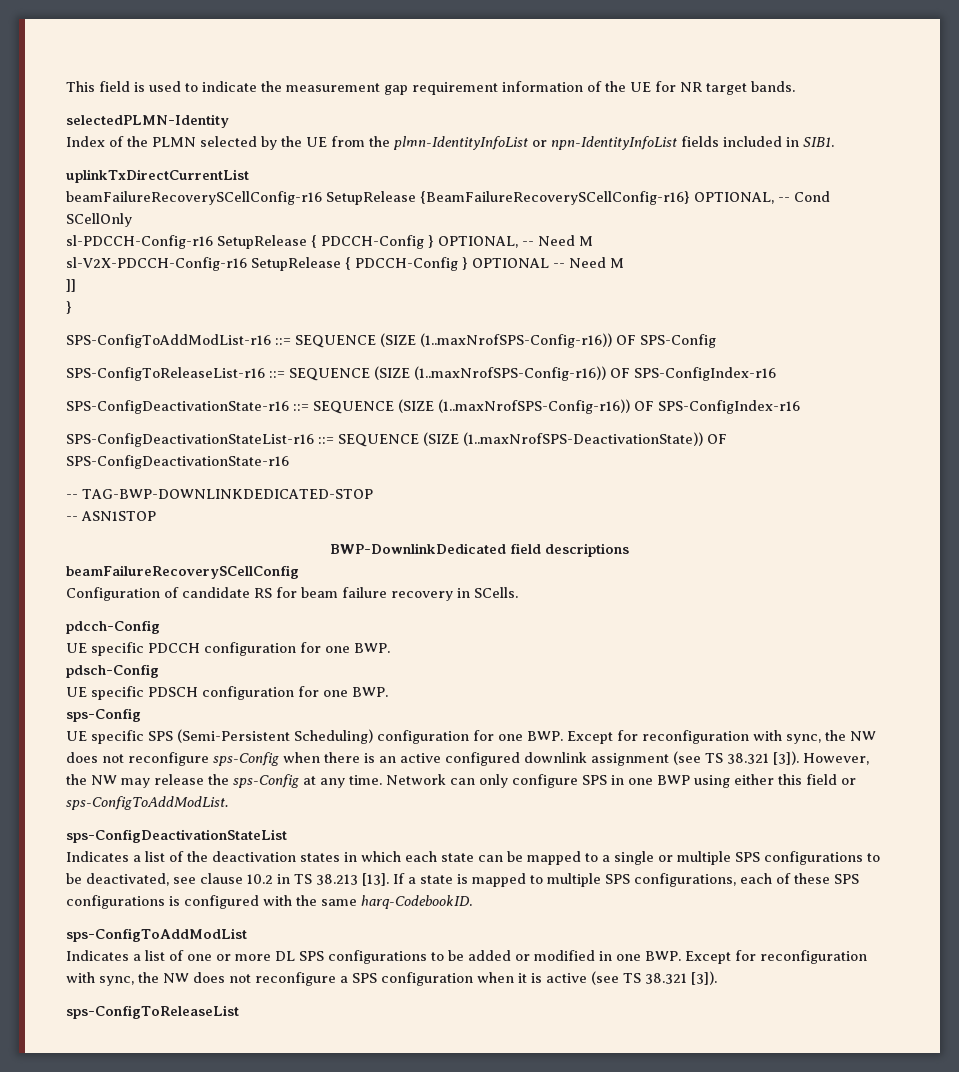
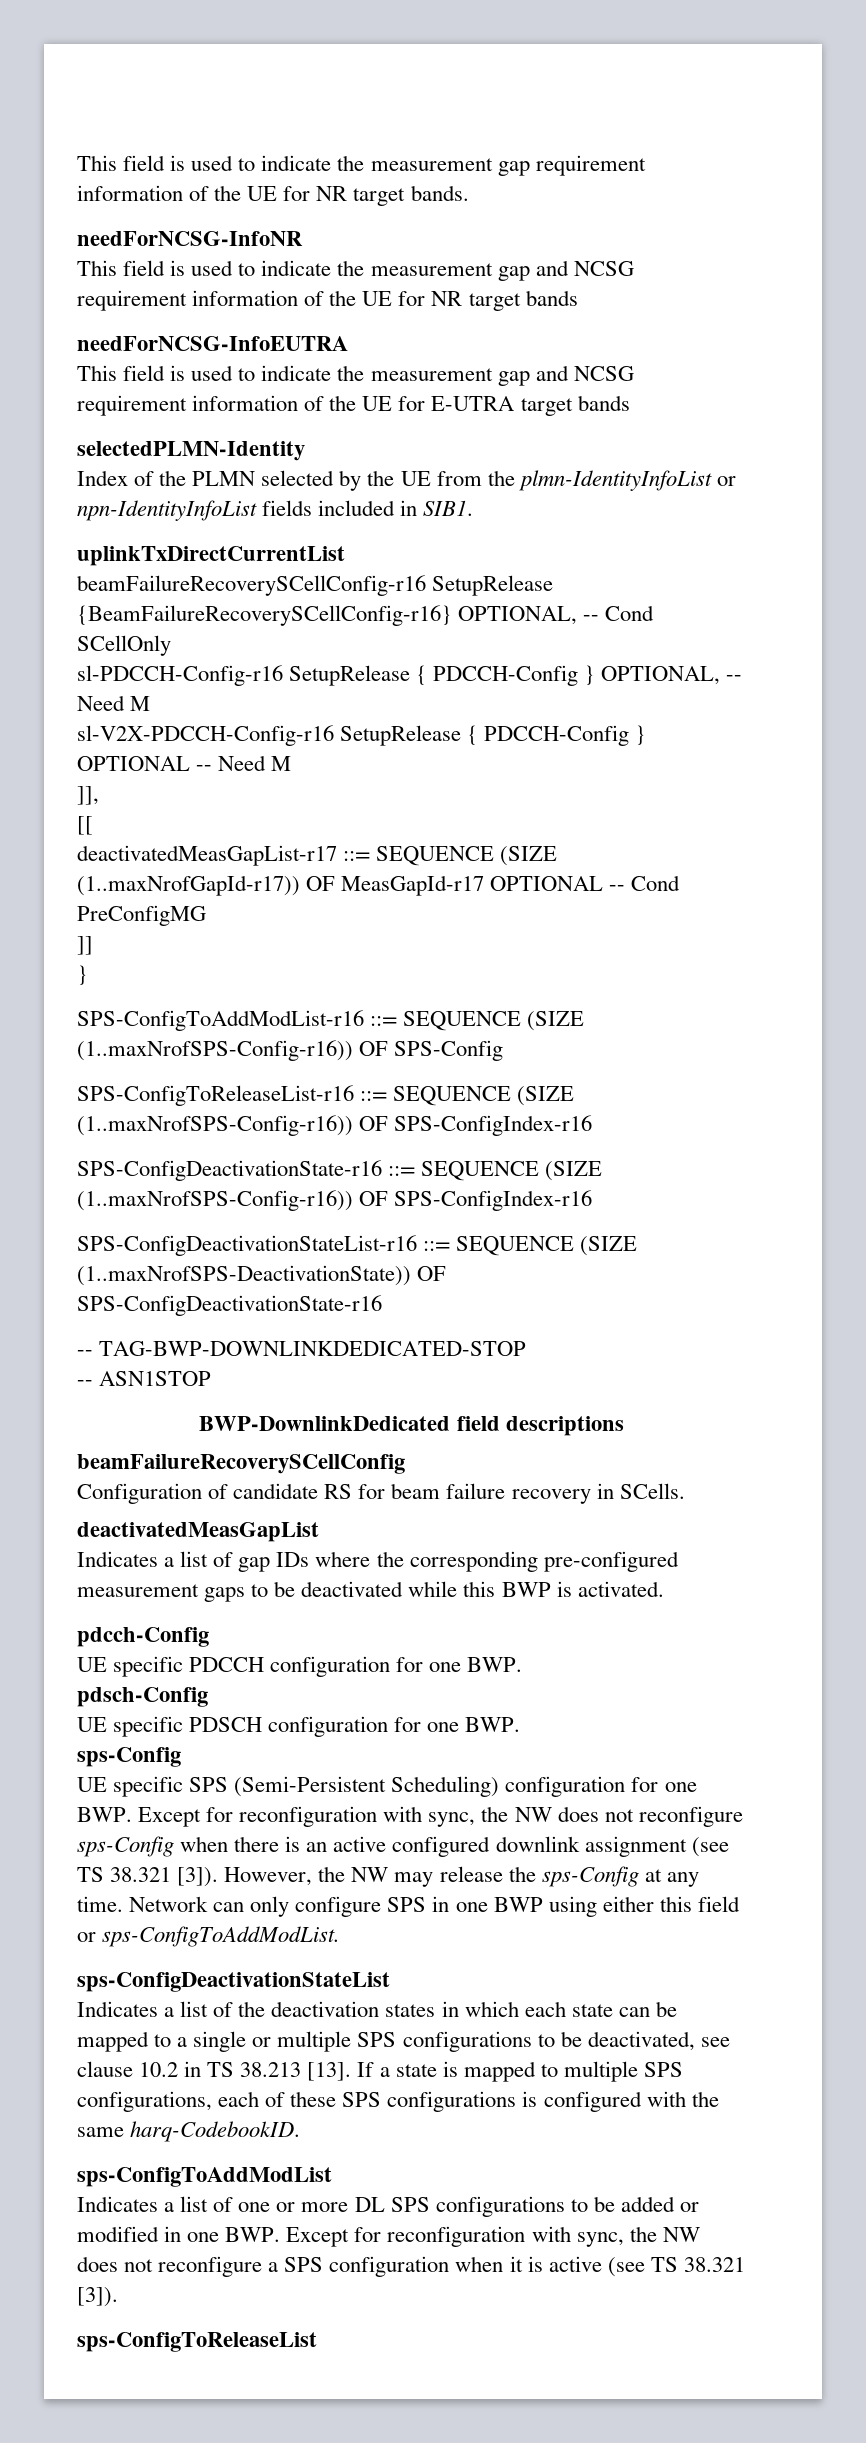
(795, 86) none -> [77,231,303,246] [77,260,634,281] [77,290,578,311] [77,336,348,351] [77,365,634,386] [77,395,630,416] // needForNCSG-InfoNR // This field is used to indicate the measurement gap and NCSG requirement information of the UE for NR target bands // needForNCSG-InfoEUTRA // This field is used to indicate the measurement gap and NCSG requirement information of the UE for E-UTRA target bands
(624, 263) none -> [77,786,99,805] [77,816,93,835] [77,845,558,866] [77,875,681,896] [77,905,206,926] // ]], // [[ // deactivatedMeasGapList-r17 ::= SEQUENCE (SIZE (1..maxNrofGapId-r17)) OF MeasGapId-r17 OPTIONAL -- Cond PreConfigMG
(518, 592) none -> [77,1522,319,1542] [77,1551,679,1572] [77,1581,664,1602] // deactivatedMeasGapList // Indicates a list of gap IDs where the corresponding pre-configured measurement gaps to be deactivated while this BWP is activated.

